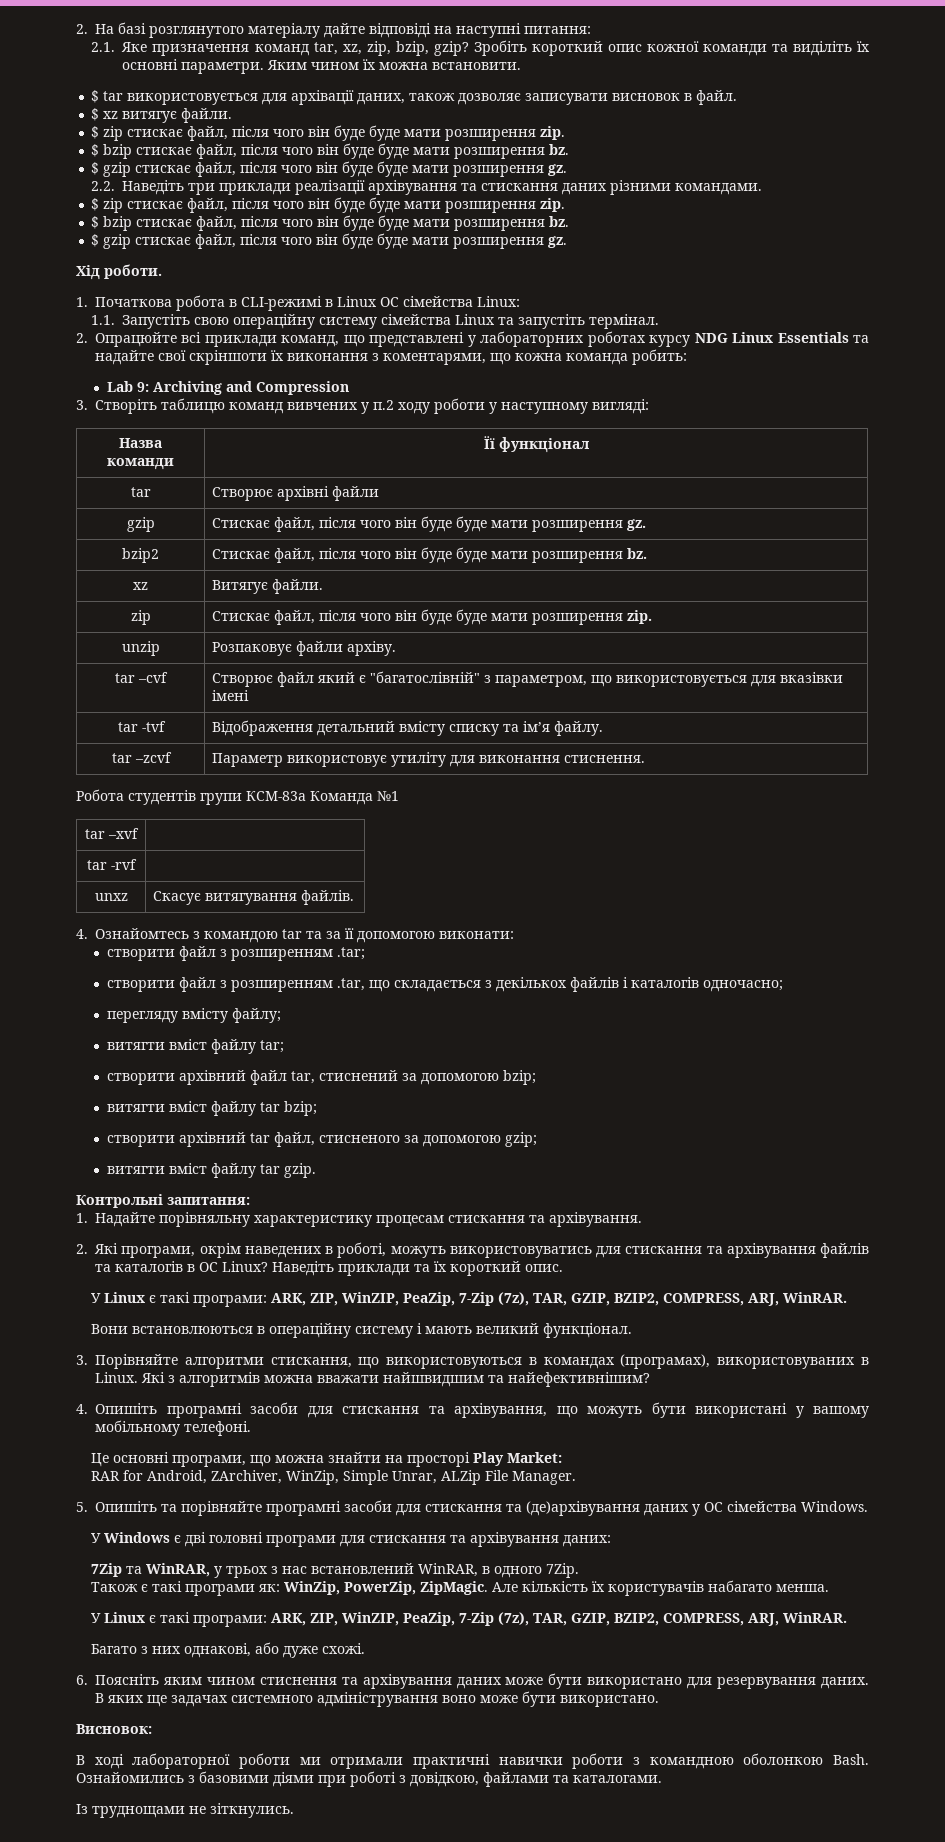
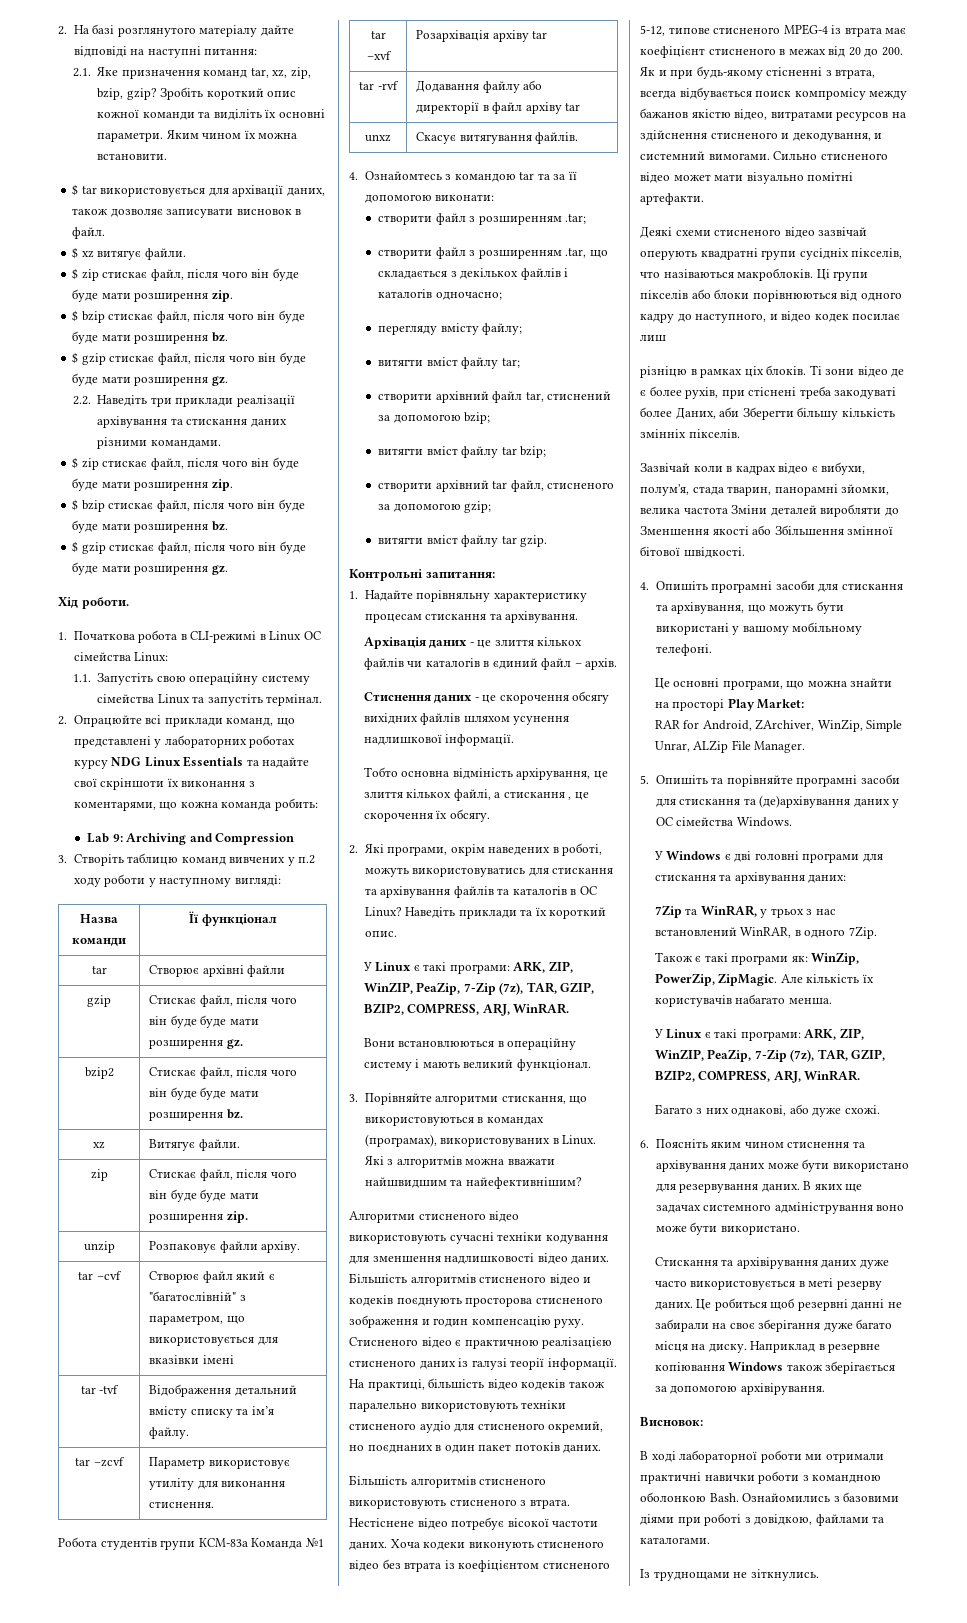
(139, 833) none -> [416,30,548,42] Розархівація архіву tar
(137, 864) none -> [416,80,543,93] [416,102,581,114] Додавання файлу або директорії в файл архіву tar
(642, 1219) none -> [363,637,583,649] [363,658,618,670] [363,691,610,704] [363,713,570,725] [363,734,515,746] [363,767,608,780] [363,789,589,801] [363,809,490,822] // Архівація даних - це злиття кількох файлів чи каталогів в єдиний файл – архів. // Стиснення даних - це скорочення обсягу вихідних файлів шляхом усунення надлишкової інформації. // Тобто основна відміність архірування, це злиття кількох файлі, а стискання , це скорочення їх обсягу.
(650, 1379) none -> [349,1211,520,1223] [349,1232,608,1244] [349,1253,610,1264] [349,1273,592,1286] [349,1295,603,1307] [349,1315,585,1328] [349,1337,613,1349] [349,1358,617,1370] [349,1378,605,1391] [349,1400,567,1412] [349,1421,604,1433] [349,1442,602,1453] [349,1475,547,1488] [349,1499,570,1509] [349,1517,599,1530] [349,1539,605,1551] [349,1559,610,1572] [640,24,907,37] [640,46,903,58] [640,66,876,79] [640,87,908,100] [640,108,906,121] [640,130,883,142] [640,151,888,160] [640,172,854,184] [640,193,704,205] [640,226,868,238] [640,248,903,260] [640,268,869,281] [640,289,902,302] [640,311,901,323] [640,335,666,342] [640,365,905,378] [640,386,897,399] [640,407,895,420] [640,429,740,438] [640,462,866,475] [640,484,890,496] [640,504,899,517] [640,525,894,536] [640,546,745,558] // Алгоритми стисненого відео використовують сучасні техніки кодування для зменшення надлишковості відео даних. Більшість алгоритмів стисненого відео и кодеків поєднують просторова стисненого зображення и годин компенсацію руху. Стисненого відео є практичною реалізацією стисненого даних із галузі теорії інформації. На практиці, більшість відео кодеків також паралельно використовують техніки стисненого аудіо для стисненого окремий, но поєднаних в один пакет потоків даних. // Більшість алгоритмів стисненого використовують стисненого з втрата. Нестіснене відео потребує вісокої частоти даних. Хоча кодеки виконують стисненого відео без втрата із коефіцієнтом стисненого 5-12, типове стисненого MPEG-4 із втрата має коефіцієнт стисненого в межах від 20 до 200. Як и при будь-якому стісненні з втрата, всегда відбувається поиск компромісу между бажанов якістю відео, витратами ресурсов на здійснення стисненого и декодування, и системний вимогами. Сильно стисненого відео может мати візуально помітні артефакти. // Деякі схеми стисненого відео зазвічай оперують квадратні групи сусідніх пікселів, что назіваються макроблоків. Ці групи пікселів або блоки порівнюються від одного кадру до наступного, и відео кодек посилає лиш // різніцю в рамках ціх блоків. Ті зони відео де є более рухів, при стіснені треба закодуваті более Даних, аби Зберегти більшу кількість змінніх пікселів. // Зазвічай коли в кадрах відео є вибухи, полум'я, стада тварин, панорамні зйомки, велика частота Зміни деталей виробляти до Зменшення якості або Збільшення змінної бітової швідкості.
(659, 1701) none -> [654,1257,889,1269] [654,1278,882,1290] [654,1298,902,1311] [654,1319,893,1332] [654,1341,881,1353] [654,1361,896,1374] [654,1383,825,1395] // Стискання та архівірування даних дуже часто використовується в меті резерву даних. Це робиться щоб резервні данні не забирали на своє зберігання дуже багато місця на диску. Наприклад в резервне копіювання Windows також зберігається за допомогою архівірування.

